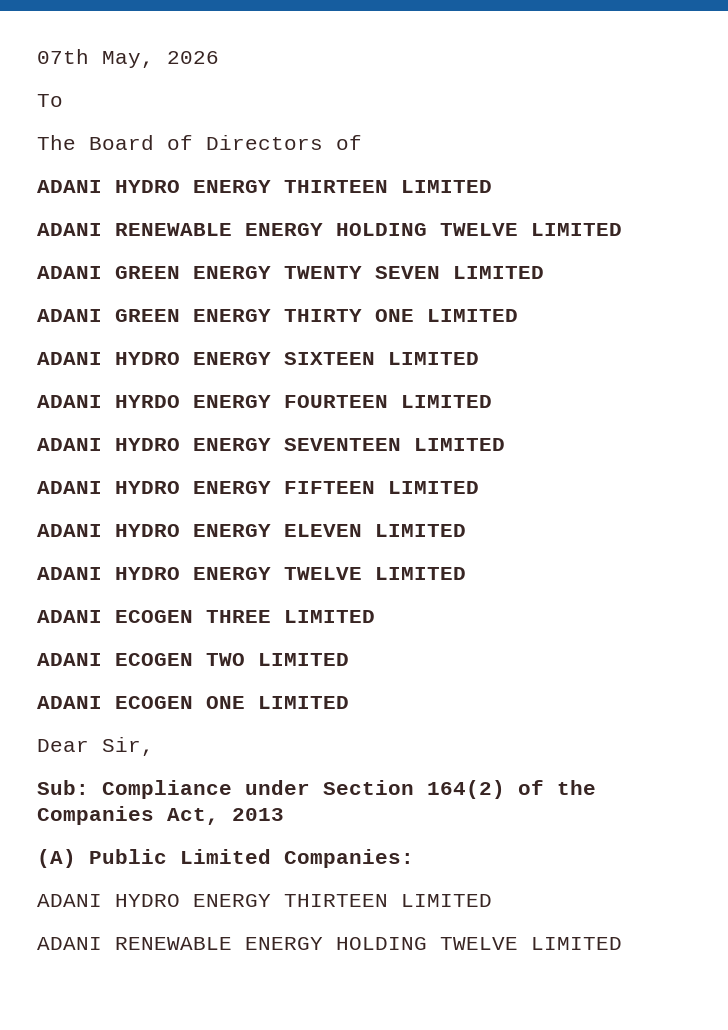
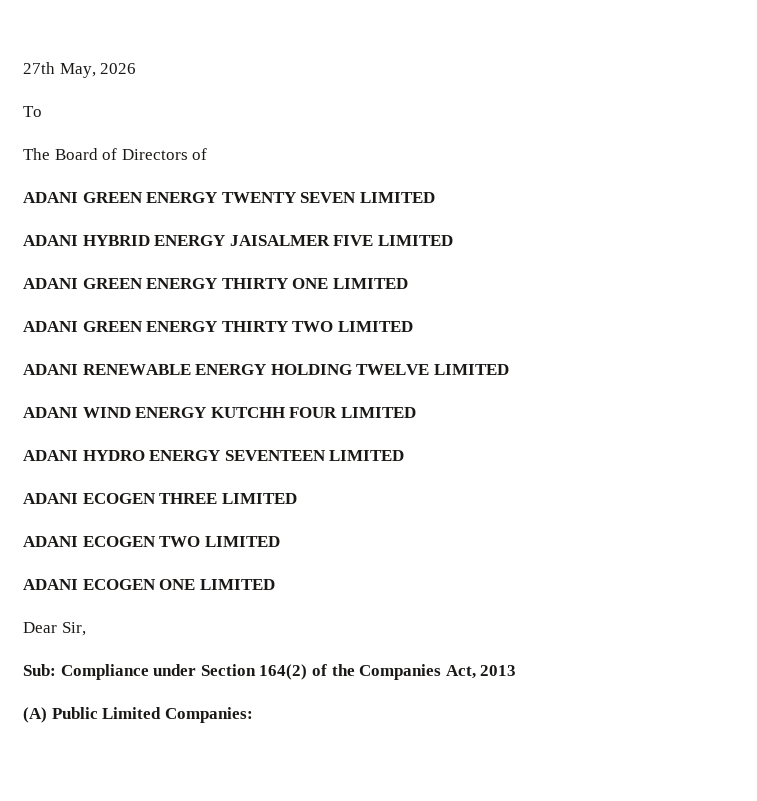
[37,49,89,64] 07th -> [23,62,55,74] 27th
[115,180,388,193] HYDRO ENERGY THIRTEEN -> [82,192,435,203] [23,235,453,246] [23,278,408,289] [23,321,334,332] GREEN ENERGY TWENTY SEVEN LIMITED // ADANI HYBRID ENERGY JAISALMER FIVE LIMITED // ADANI GREEN ENERGY THIRTY ONE LIMITED // ADANI GREEN ENERGY THIRTY TWO
[115,266,544,279] [37,309,518,322] [37,352,479,365] [37,395,388,408] GREEN ENERGY TWENTY SEVEN LIMITED // ADANI GREEN ENERGY THIRTY ONE LIMITED // ADANI HYDRO ENERGY SIXTEEN LIMITED // ADANI HYRDO ENERGY FOURTEEN -> [82,407,338,418] WIND ENERGY KUTCHH FOUR
[37,481,479,494] [37,524,466,537] [37,567,466,580] // ADANI HYDRO ENERGY FIFTEEN LIMITED // ADANI HYDRO ENERGY ELEVEN LIMITED // ADANI HYDRO ENERGY TWELVE LIMITED -> (405, 455) none
[37,894,492,907] [37,937,622,950] // ADANI HYDRO ENERGY THIRTEEN LIMITED // ADANI RENEWABLE ENERGY HOLDING TWELVE LIMITED -> (253, 715) none

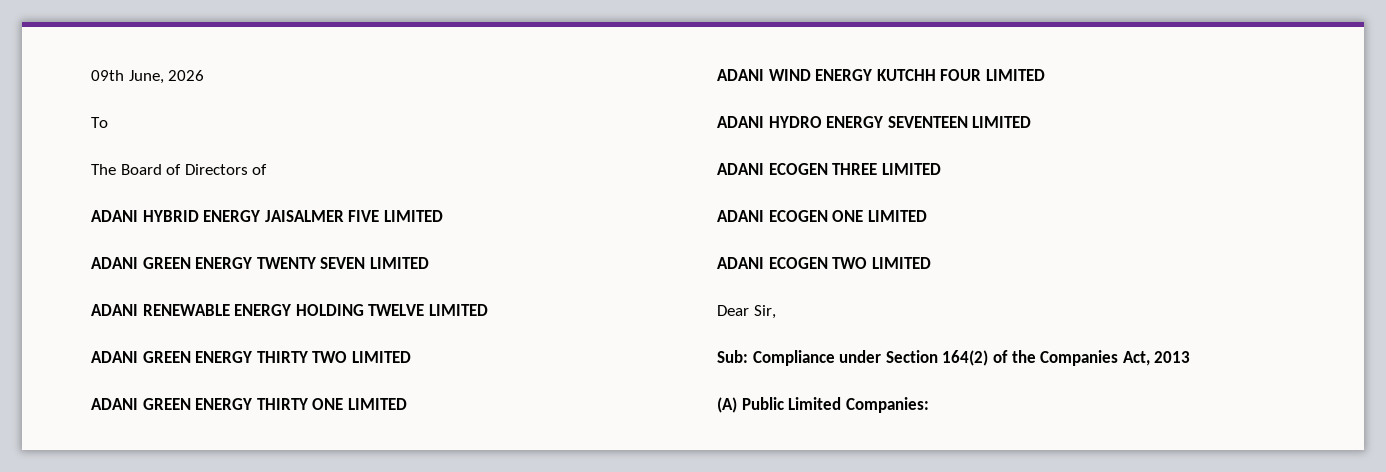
[23,62,96,78] 27th May, -> [91,70,164,84] 09th June,
[23,192,435,203] // ADANI GREEN ENERGY TWENTY SEVEN LIMITED -> (268, 169) none
[221,278,329,289] THIRTY ONE -> [256,257,429,269] [91,304,425,316] TWENTY SEVEN LIMITED // ADANI RENEWABLE ENERGY HOLDING TWELVE
[82,364,430,375] RENEWABLE ENERGY HOLDING TWELVE -> [142,398,344,410] GREEN ENERGY THIRTY ONE
[159,536,280,547] [23,579,196,590] TWO LIMITED // ADANI ECOGEN ONE -> [832,210,927,222] [717,257,868,269] ONE LIMITED // ADANI ECOGEN TWO

